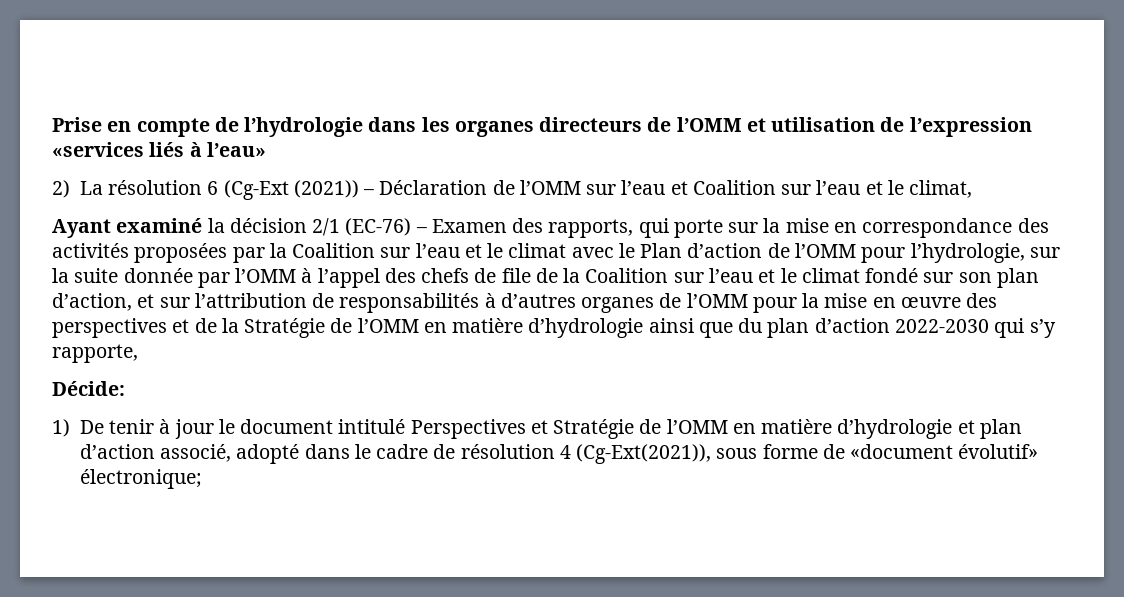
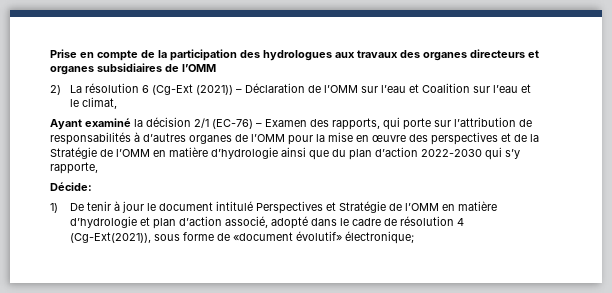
[244,117,1032,137] [52,142,266,157] l’hydrologie dans les organes directeurs de l’OMM et utilisation de l’expression «services liés à l’eau» -> [158,49,539,61] [50,63,216,75] la participation des hydrologues aux travaux des organes directeurs et organes subsidiaires de l’OMM
[763,218,1049,238] [52,243,1060,263] [52,268,1039,288] [52,293,190,311] la mise en correspondance des activités proposées par la Coalition sur l’eau et le climat avec le Plan d’action de l’OMM pour l’hydrologie, sur la suite donnée par l’OMM à l’appel des chefs de file de la Coalition sur l’eau et le climat fondé sur son plan d’action, et sur -> (451, 123) none

